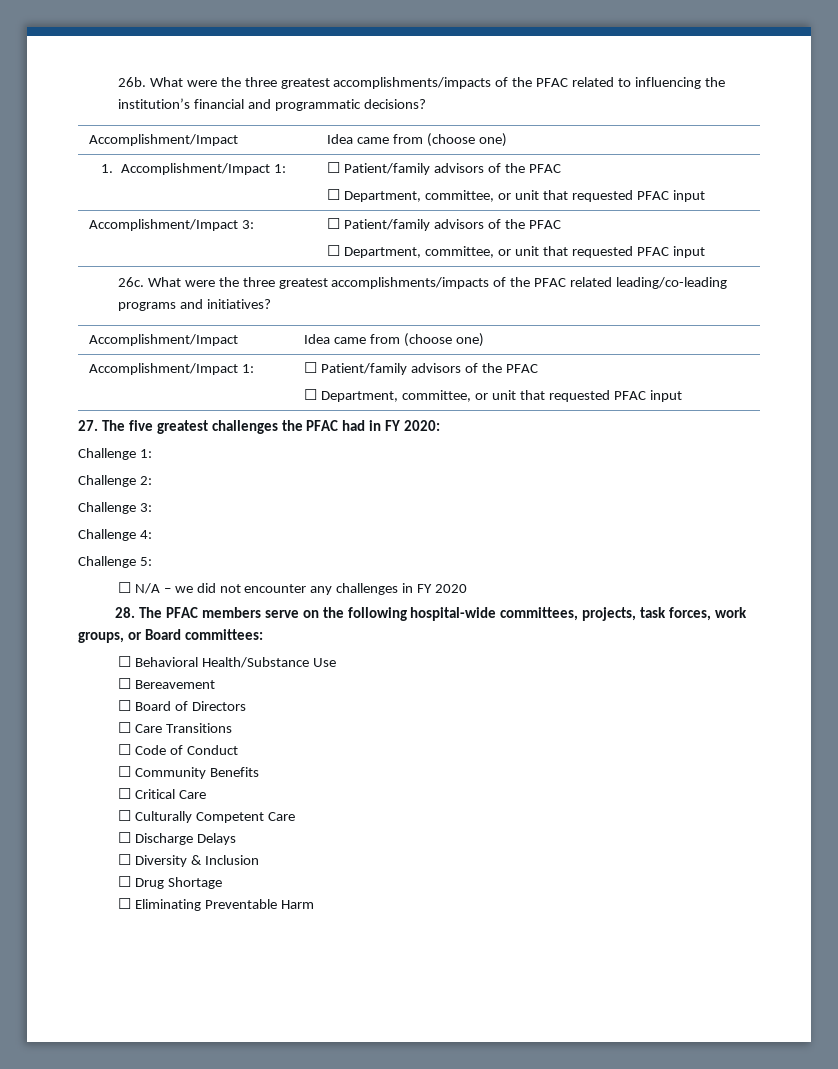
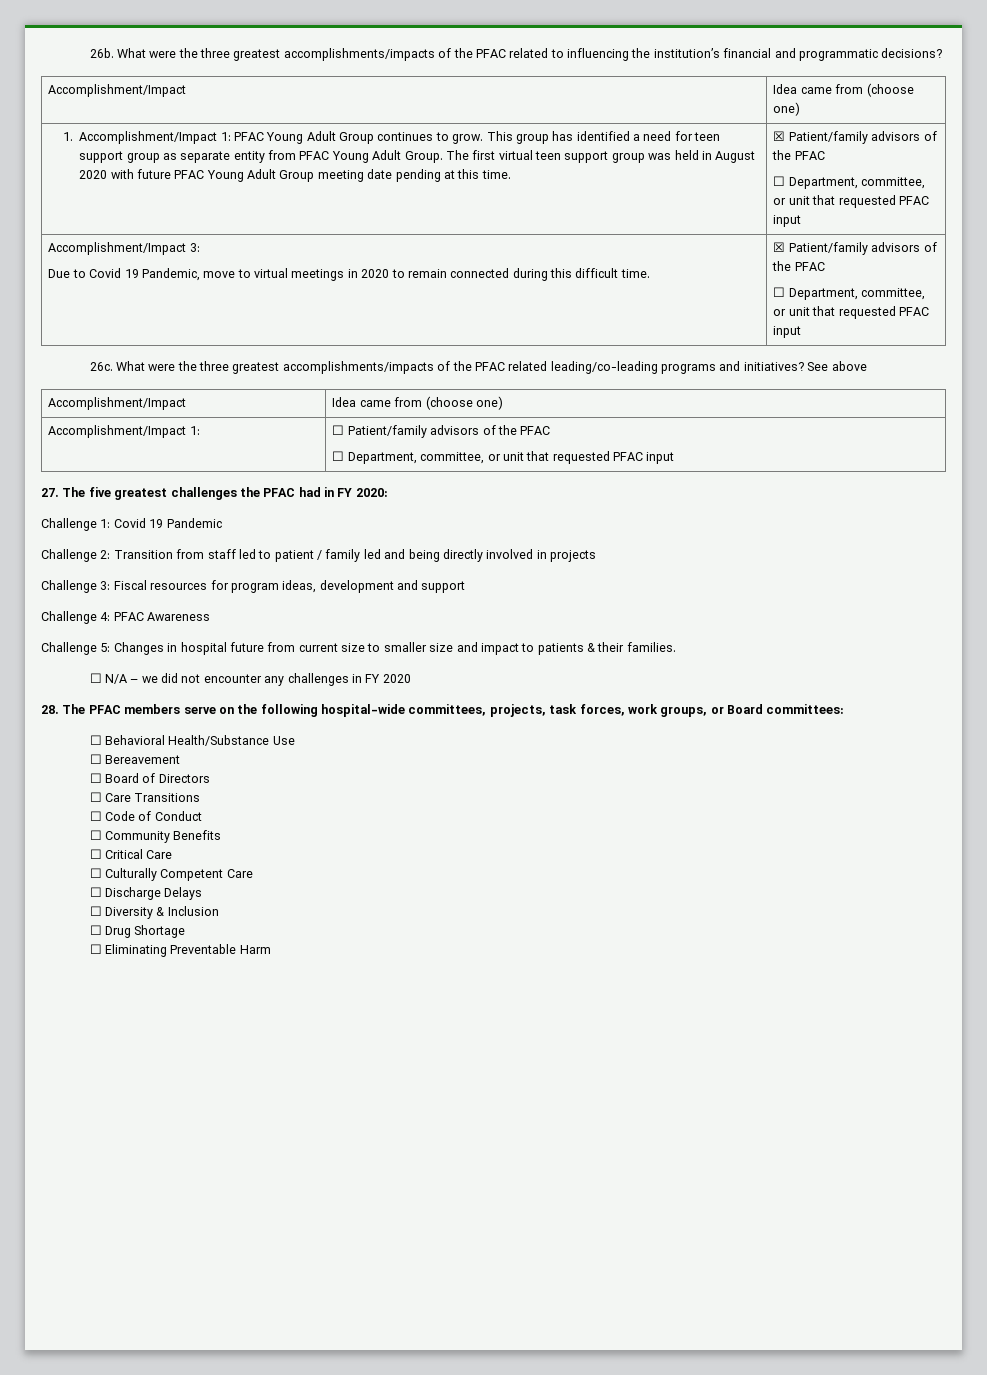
[327,162,341,173] | ☐ -> [233,131,721,144] [79,150,756,163] [79,169,511,182] [773,131,786,141] PFAC Young Adult Group continues to grow. This group has identified a need for teen support group as separate entity from PFAC Young Adult Group. The first virtual teen support group was held in August 2020 with future PFAC Young Adult Group meeting date pending at this time. | ☒
[327,218,341,229] | ☐ -> [48,268,650,281] [773,242,786,252] // Due to Covid 19 Pandemic, move to virtual meetings in 2020 to remain connected during this difficult time. | ☒
(271, 304) none -> [807,361,867,371] See above
(152, 453) none -> [113,518,222,528] Covid 19 Pandemic
[78,502,152,514] // Challenge 3: -> [113,549,596,562] [41,580,466,593] Transition from staff led to patient / family led and being directly involved in projects // Challenge 3: Fiscal resources for program ideas, development and support
(152, 534) none -> [113,612,211,621] PFAC Awareness
(152, 561) none -> [113,642,676,655] Changes in hospital future from current size to smaller size and impact to patients & their families.

